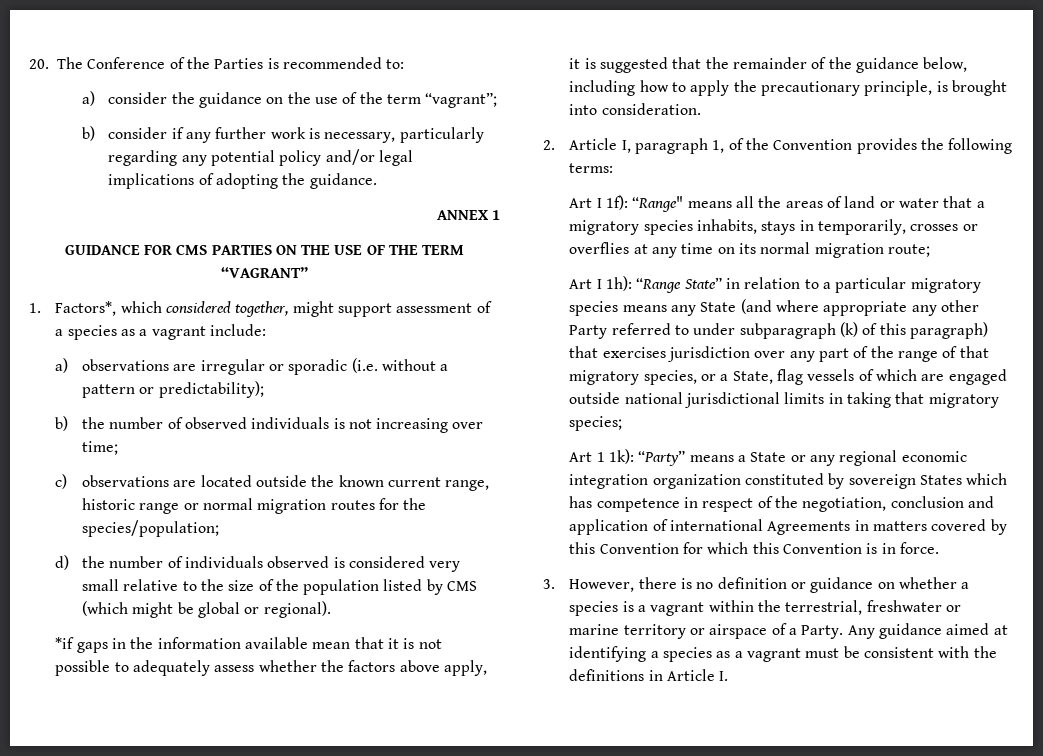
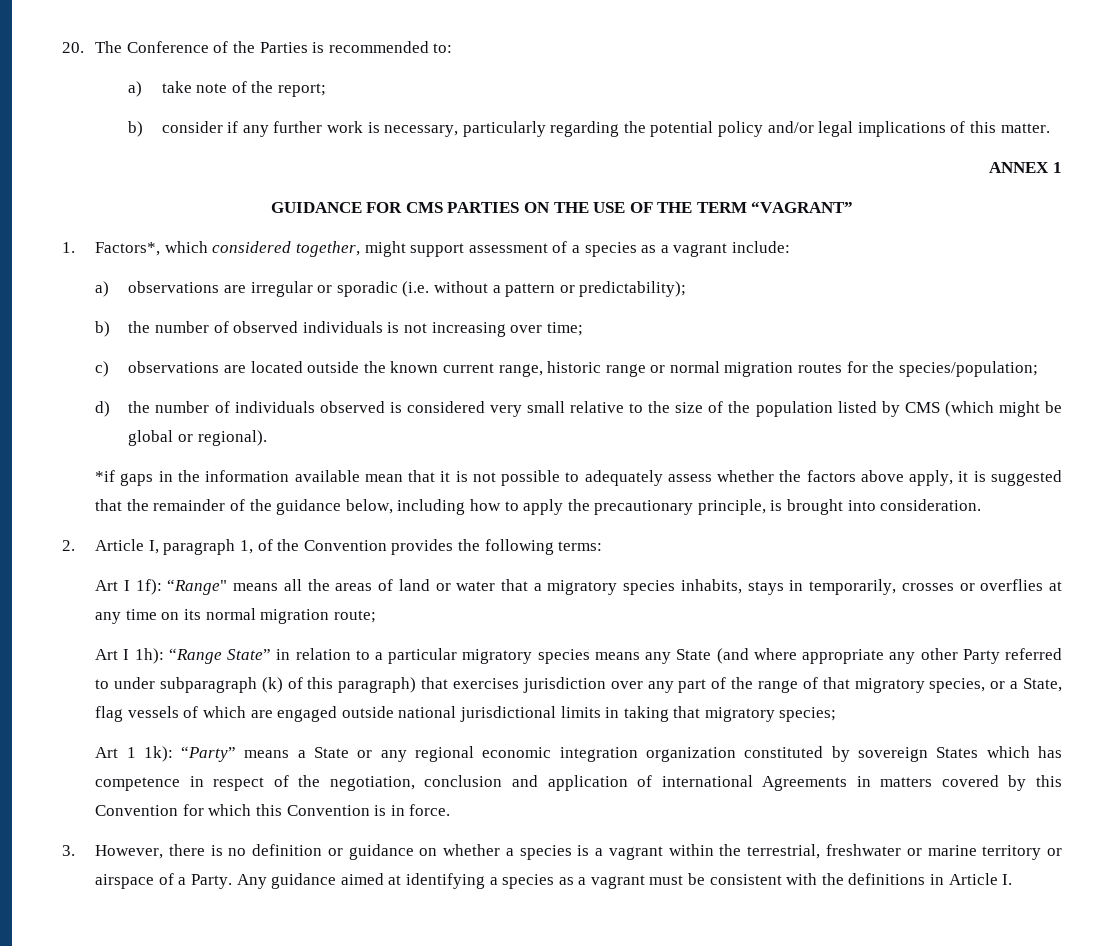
[108,92,498,108] consider the guidance on the use of the term “vagrant”; -> [161,81,326,97] take note of the report;
[181,155,207,166] any -> [623,121,646,133] the
[215,173,377,189] adopting the guidance. -> [969,121,1050,133] this matter.

